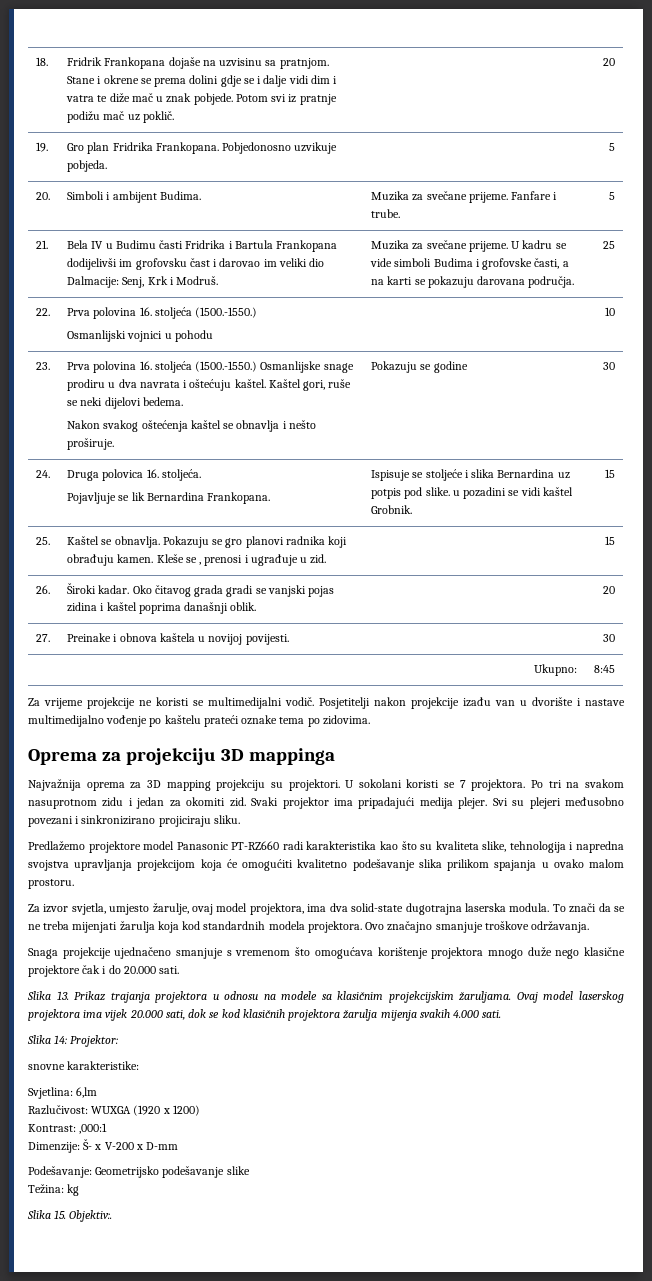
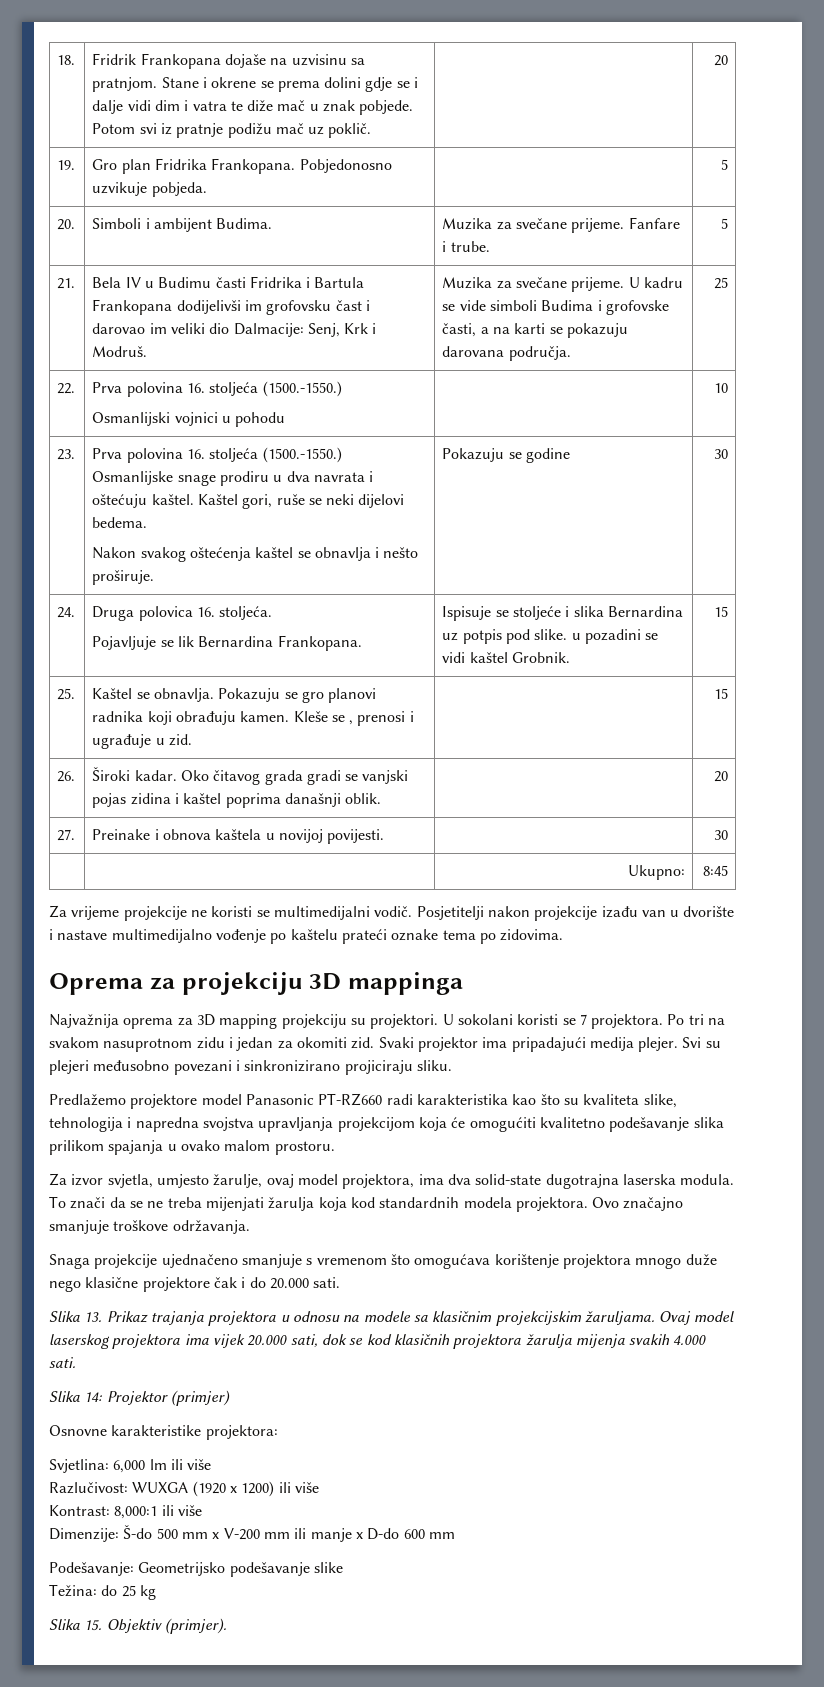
[70,1035,119,1047] [28,1061,140,1070] [28,1087,98,1099] Projektor: // snovne karakteristike: // Svjetlina: 6,lm -> [106,1390,230,1406] [49,1425,278,1440] [49,1459,212,1473] Projektor (primjer) // Osnovne karakteristike projektora: // Svjetlina: 6,000 lm ili više
(200, 1110) none -> [278,1482,319,1493] ili više
[79,1123,108,1134] [28,1139,179,1153] ,000:1 // Dimenzije: Š- x V-200 x D-mm -> [114,1505,202,1519] [49,1525,455,1542] 8,000:1 ili više // Dimenzije: Š-do 500 mm x V-200 mm ili manje x D-do 600 mm
(64, 1189) none -> [101,1585,136,1597] do 25
[69,1210,113,1222] Objektiv:. -> [106,1618,227,1634] Objektiv (primjer).

